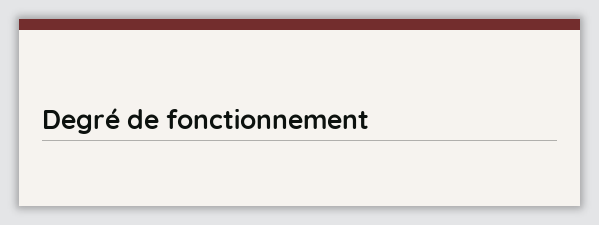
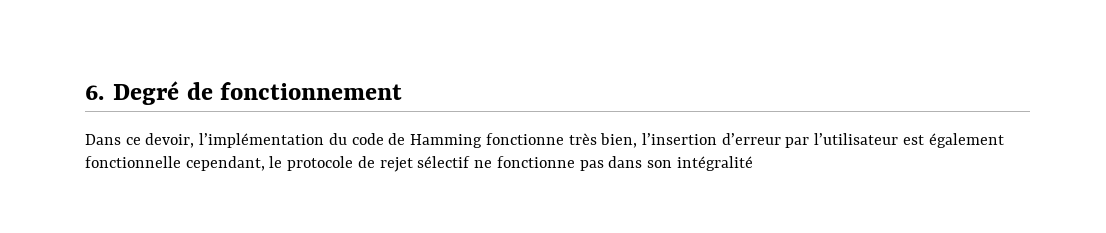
(42, 121) none -> [85,85,104,100] 6.
(370, 118) none -> [85,133,1004,148] [85,156,753,172] // Dans ce devoir, l’implémentation du code de Hamming fonctionne très bien, l’insertion d’erreur par l’utilisateur est également fonctionnelle cependant, le protocole de rejet sélectif ne fonctionne pas dans son intégralité

